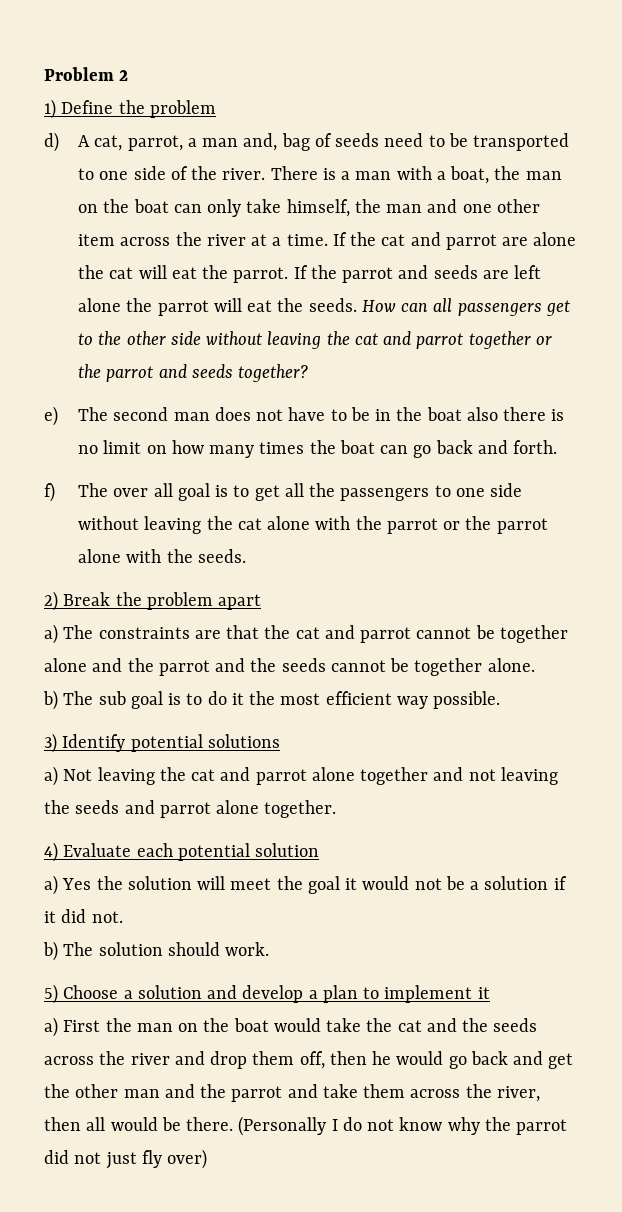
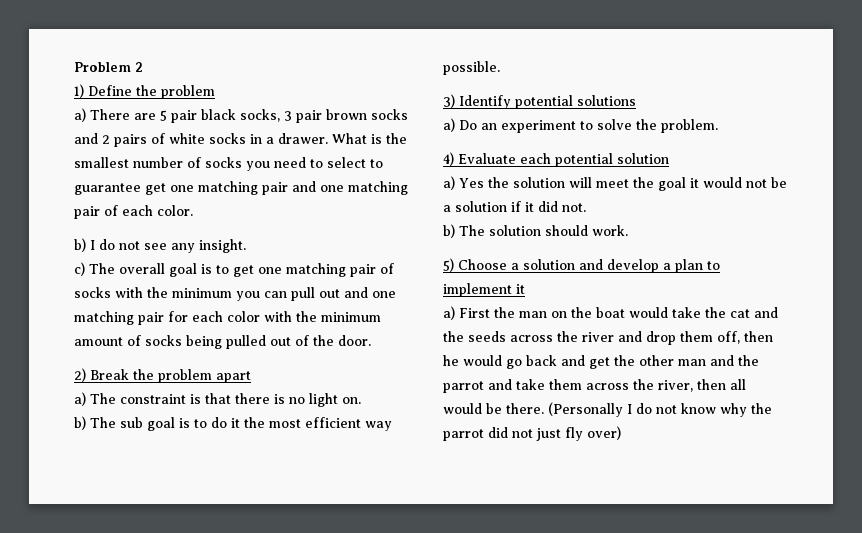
[44,132,570,152] [77,166,562,184] [77,199,540,217] [77,232,577,250] [77,265,542,283] [77,298,570,316] [77,331,552,349] [77,364,309,382] [44,406,565,426] [77,440,558,458] [44,482,523,502] [77,516,548,534] [77,549,246,563] d) A cat, parrot, a man and, bag of seeds need to be transported to one side of the river. There is a man with a boat, the man on the boat can only take himself, the man and one other item across the river at a time. If the cat and parrot are alone the cat will eat the parrot. If the parrot and seeds are left alone the parrot will eat the seeds. How can all passengers get to the other side without leaving the cat and parrot together or the parrot and seeds together? // e) The second man does not have to be in the boat also there is no limit on how many times the boat can go back and forth. // f) The over all goal is to get all the passengers to one side without leaving the cat alone with the parrot or the parrot alone with the seeds. -> [74,108,408,123] [74,133,407,147] [74,157,383,171] [74,181,408,195] [74,205,193,219] [74,238,246,253] [74,262,394,277] [74,287,396,301] [74,311,381,325] [74,335,371,349] a) There are 5 pair black socks, 3 pair brown socks and 2 pairs of white socks in a drawer. What is the smallest number of socks you need to select to guarantee get one matching pair and one matching pair of each color. // b) I do not see any insight. // c) The overall goal is to get one matching pair of socks with the minimum you can pull out and one matching pair for each color with the minimum amount of socks being pulled out of the door.
[98,625,568,643] [44,658,535,676] constraints are that the cat and parrot cannot be together alone and the parrot and the seeds cannot be together alone. -> [120,393,361,407] constraint is that there is no light on.
[63,767,558,785] [44,800,337,818] Not leaving the cat and parrot alone together and not leaving the seeds and parrot alone together. -> [459,119,718,133] Do an experiment to solve the problem.

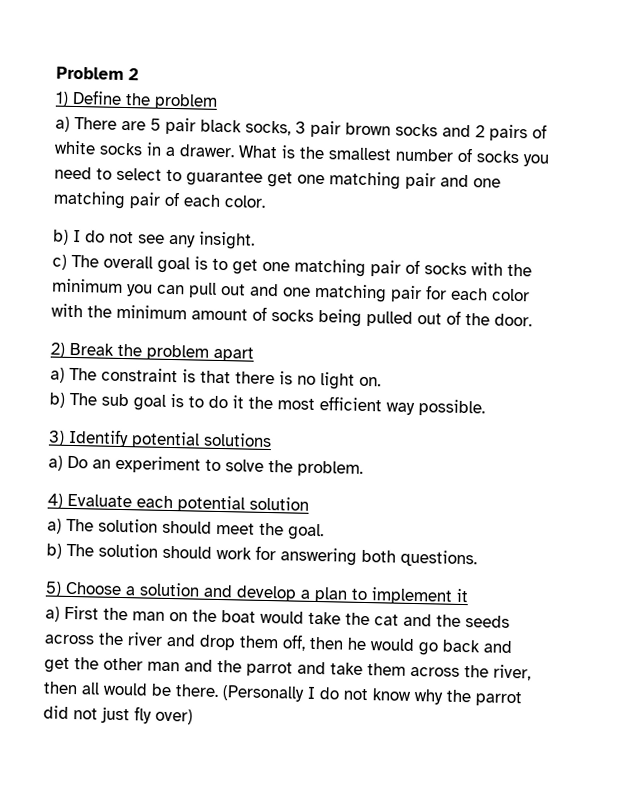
[459,177,787,191] [443,201,586,212] Yes the solution will meet the goal it would not be a solution if it did not. -> [66,518,324,541] The solution should meet the goal.
[592,225,628,236] work. -> [216,545,477,568] work for answering both questions.

